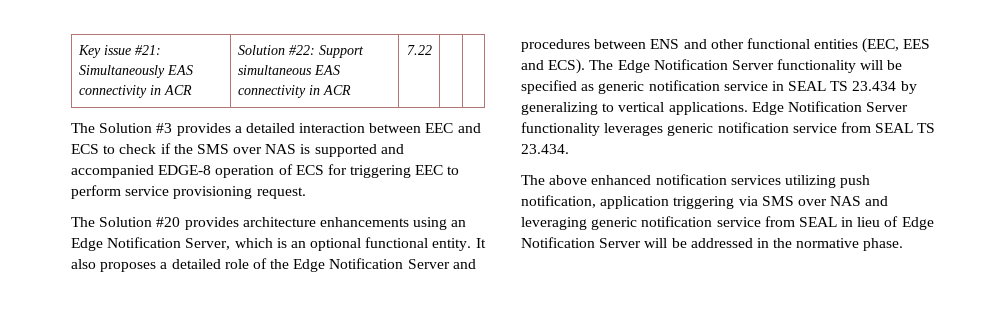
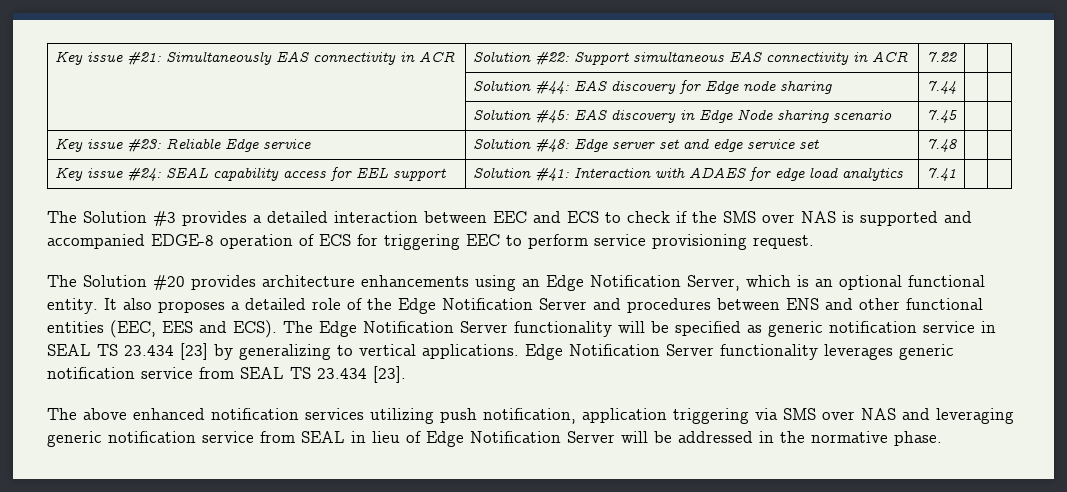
(432, 50) none -> [472,80,832,94] [927,81,956,94] [472,109,892,123] [927,110,957,123] [54,138,311,152] [472,138,819,152] [927,139,957,152] [54,167,446,181] [472,167,903,181] [927,168,956,181] // | Solution #44: EAS discovery for Edge node sharing | 7.44 | | // | Solution #45: EAS discovery in Edge Node sharing scenario | 7.45 | | // Key issue #23: Reliable Edge service | Solution #48: Edge server set and edge service set | 7.48 | | // Key issue #24: SEAL capability access for EEL support | Solution #41: Interaction with ADAES for edge load analytics | 7.41 | |
(897, 86) none -> [180,343,208,360] [23]
[521,144,569,154] 23.434. -> [317,366,406,383] 23.434 [23].

